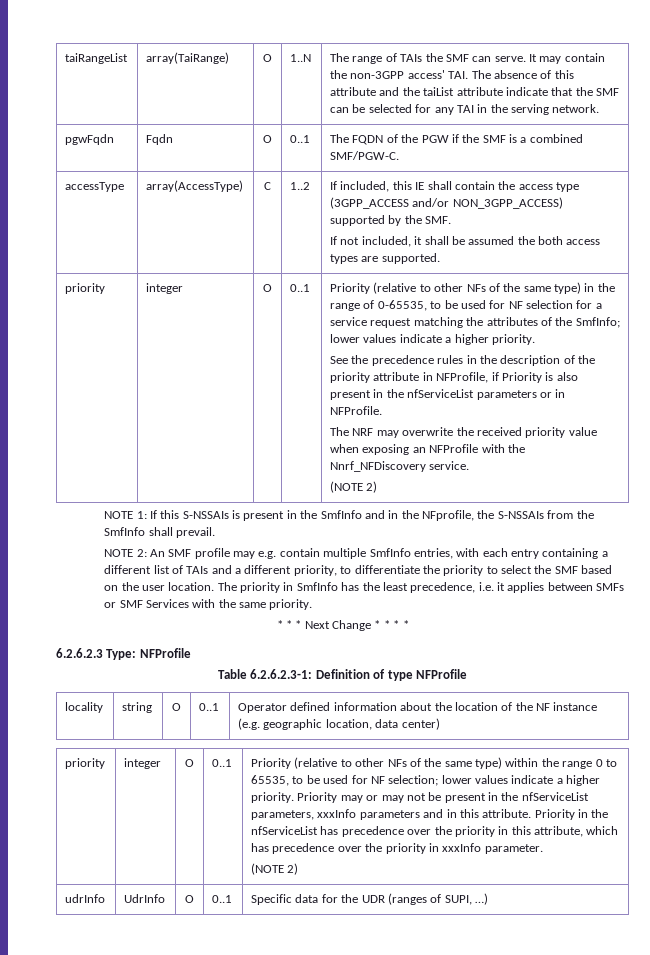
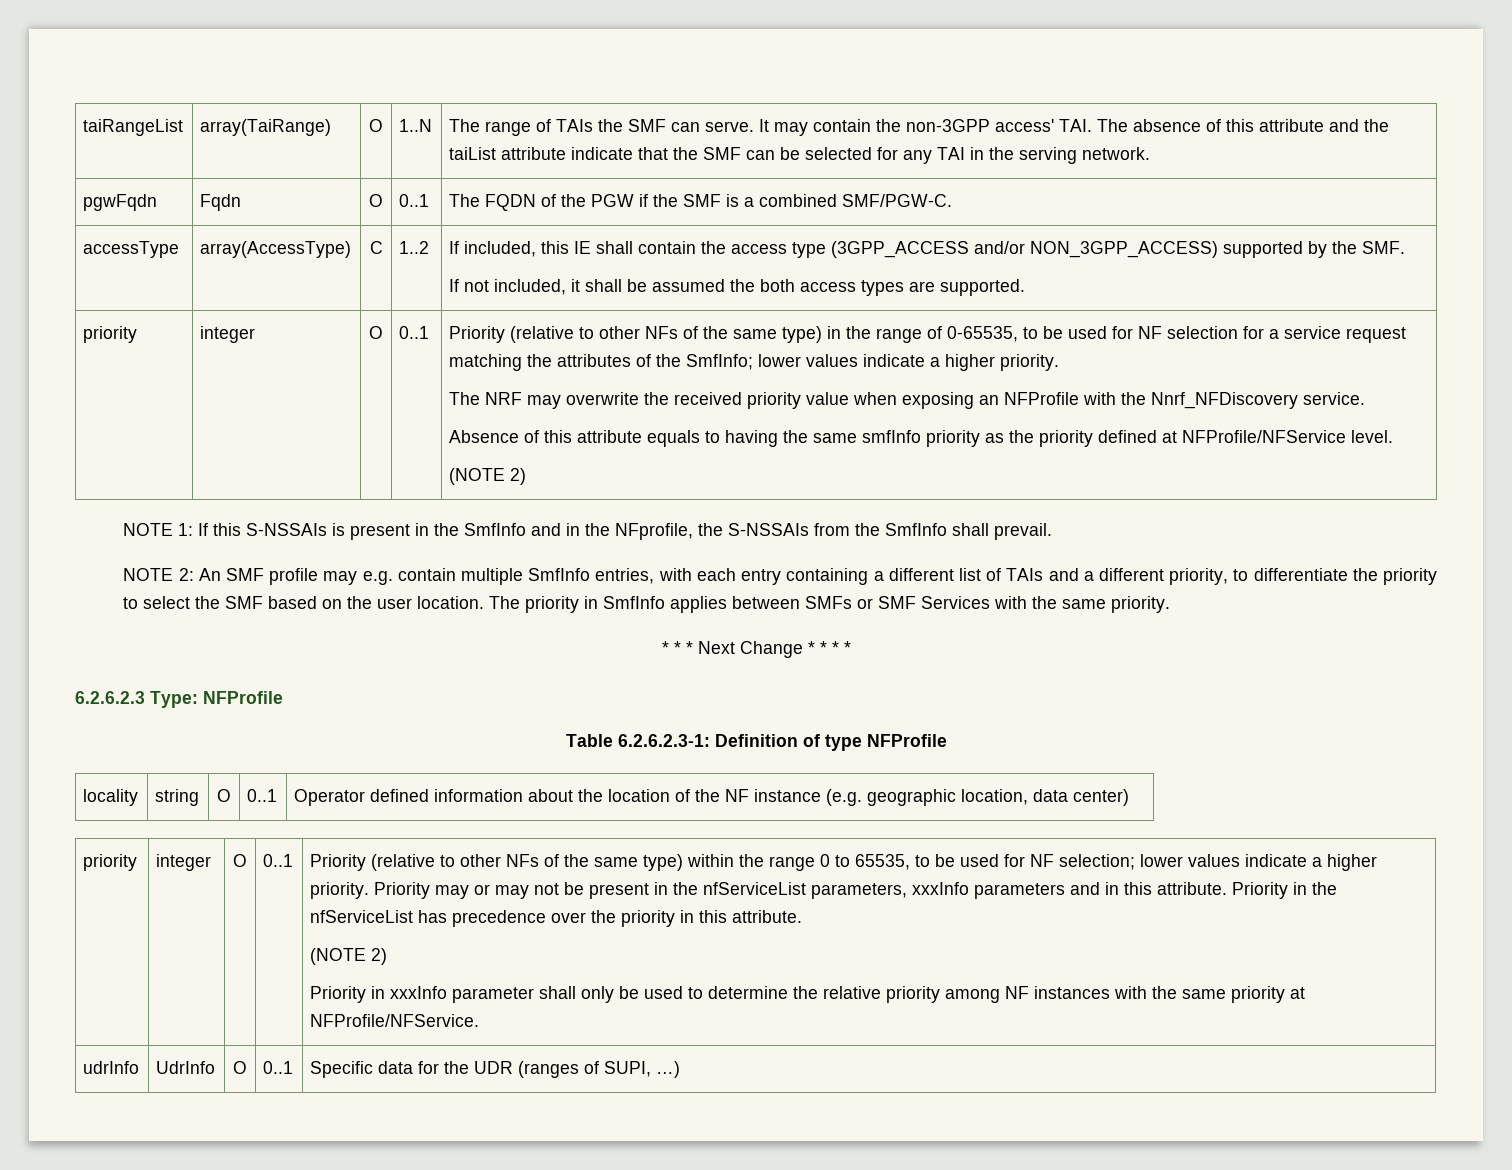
[330,355,596,366] [330,372,578,383] [330,389,566,400] [330,406,383,415] // See the precedence rules in the description of the priority attribute in NFProfile, if Priority is also present in the nfServiceList parameters or in NFProfile. -> (1060, 362) none
(470, 465) none -> [449,430,1394,447] // Absence of this attribute equals to having the same smfInfo priority as the priority defined at NFProfile/NFService level.
[341,582,506,593] has the least precedence, i.e. it -> (666, 602) none
[534,826,619,837] [251,843,543,854] [251,863,299,875] attribute, which has precedence over the priority in xxxInfo parameter. // (NOTE 2) -> [732,910,803,923] [310,948,388,965] [310,986,1306,1003] [310,1014,480,1027] attribute. // (NOTE 2) // Priority in xxxInfo parameter shall only be used to determine the relative priority among NF instances with the same priority at NFProfile/NFService.

